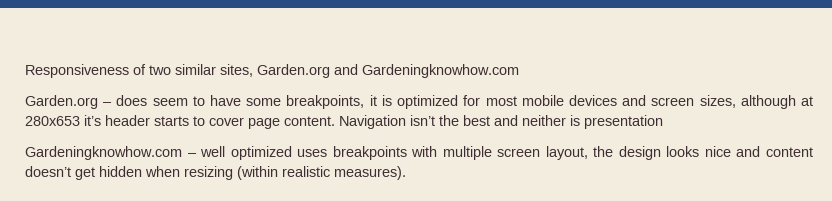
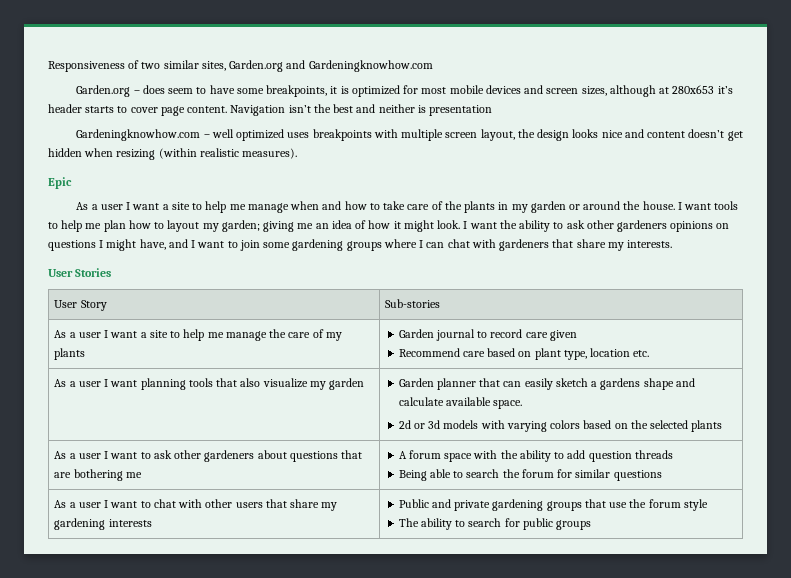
(406, 173) none -> [48,177,72,189] [76,201,739,213] [48,220,730,232] [48,239,673,251] [48,268,112,277] [54,300,107,311] [385,299,441,308] [54,329,342,341] [54,348,86,360] [398,329,577,341] [398,348,650,360] [54,378,365,390] [398,378,695,390] [398,397,523,409] [398,420,723,432] [54,450,363,462] [54,469,142,481] [398,450,673,462] [398,469,662,481] [54,499,338,511] [54,518,152,530] [398,499,708,511] [398,518,592,530] // Epic // As a user I want a site to help me manage when and how to take care of the plants in my garden or around the house. I want tools to help me plan how to layout my garden; giving me an idea of how it might look. I want the ability to ask other gardeners opinions on questions I might have, and I want to join some gardening groups where I can chat with gardeners that share my interests. // User Stories // User Story | Sub-stories // As a user I want a site to help me manage the care of my plants | Garden journal to record care given // Recommend care based on plant type, location etc. // As a user I want planning tools that also visualize my garden | Garden planner that can easily sketch a gardens shape and calculate available space. // 2d or 3d models with varying colors based on the selected plants // As a user I want to ask other gardeners about questions that are bothering me | A forum space with the ability to add question threads // Being able to search the forum for similar questions // As a user I want to chat with other users that share my gardening interests | Public and private gardening groups that use the forum style // The ability to search for public groups

